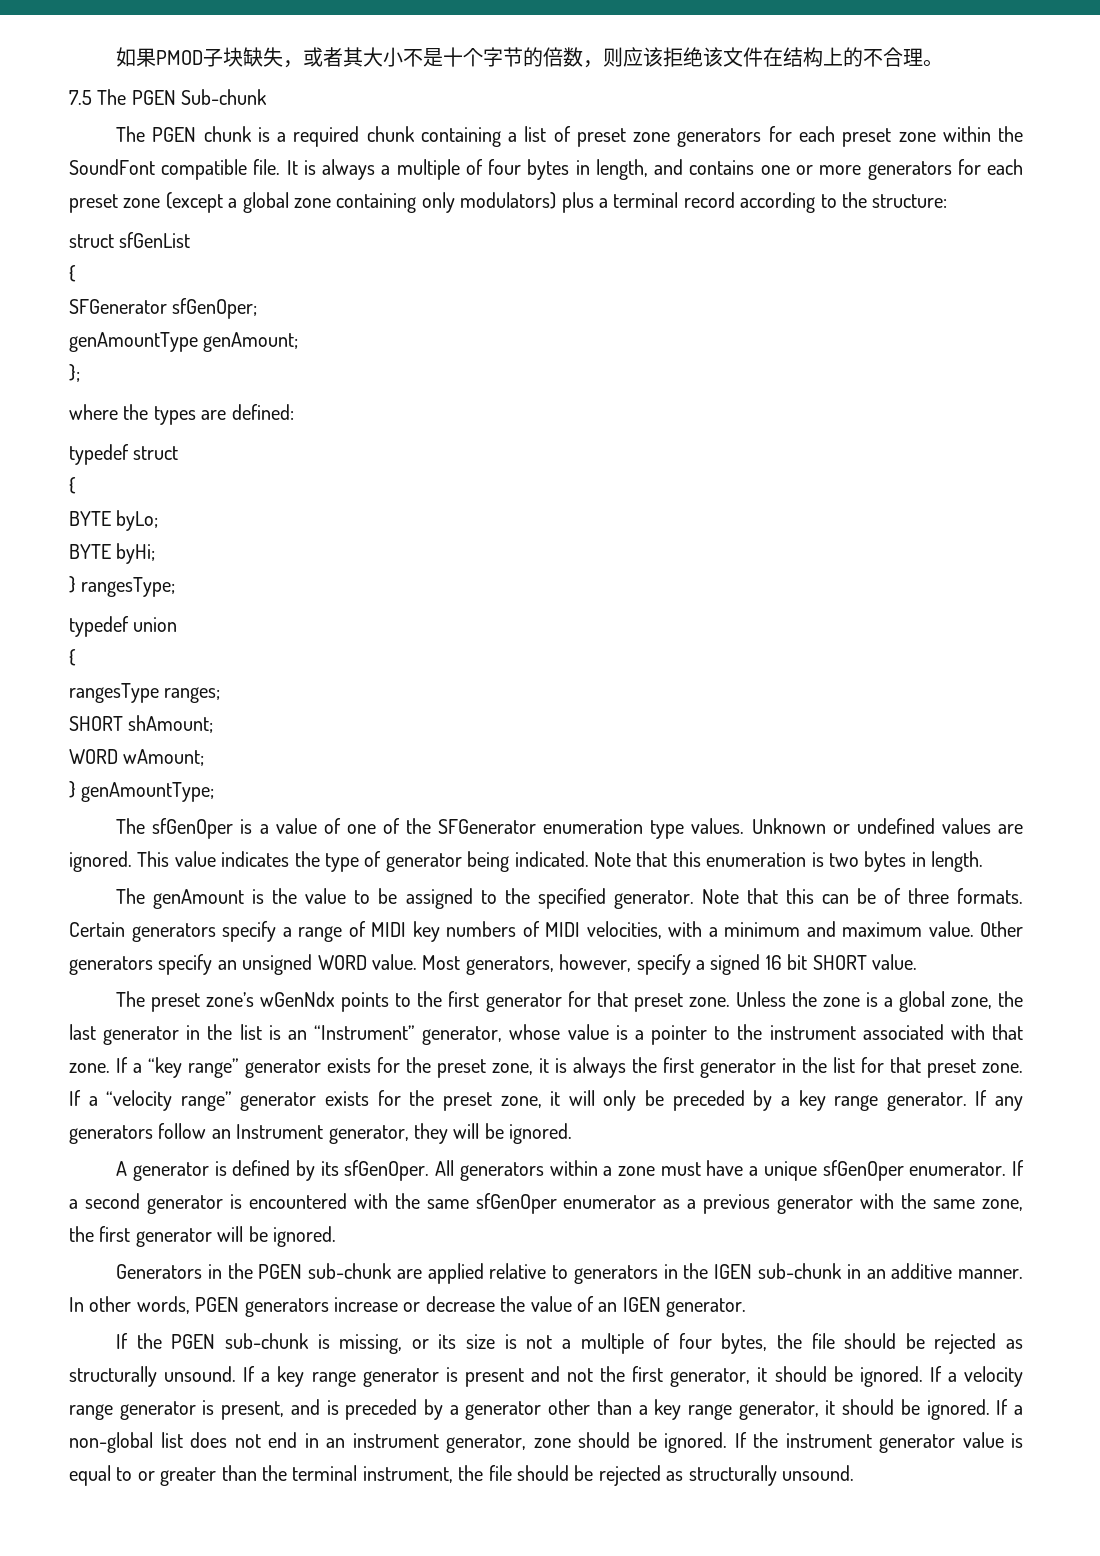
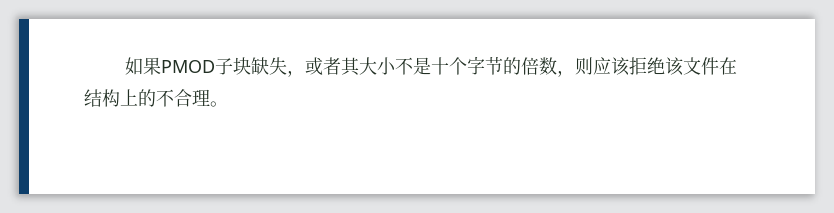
[69,89,268,105] [116,126,1024,147] [69,159,1023,180] [69,192,948,213] [69,232,191,248] [69,265,76,282] [69,298,258,319] [69,332,299,352] [69,364,80,382] [69,404,294,425] [69,444,179,465] [69,477,76,494] [69,510,159,531] [69,543,156,564] [69,576,176,597] [69,616,178,637] [69,649,76,666] [69,683,221,703] [69,715,214,733] [69,749,205,766] [69,781,215,802] [116,818,1023,839] [69,851,984,872] [116,888,1024,909] [69,921,1023,942] [69,954,917,975] [116,991,1023,1012] [69,1024,1023,1045] [69,1057,1023,1078] [69,1090,1023,1111] [69,1123,573,1144] [116,1160,1025,1181] [69,1193,1024,1214] [69,1226,336,1247] [116,1263,1024,1284] [69,1296,747,1317] [116,1333,1024,1354] [69,1366,1024,1387] [69,1399,1023,1420] [69,1432,1023,1453] [69,1465,854,1486] // 7.5 The PGEN Sub-chunk // The PGEN chunk is a required chunk containing a list of preset zone generators for each preset zone within the SoundFont compatible file. It is always a multiple of four bytes in length, and contains one or more generators for each preset zone (except a global zone containing only modulators) plus a terminal record according to the structure: // struct sfGenList // { // SFGenerator sfGenOper; // genAmountType genAmount; // }; // where the types are defined: // typedef struct // { // BYTE byLo; // BYTE byHi; // } rangesType; // typedef union // { // rangesType ranges; // SHORT shAmount; // WORD wAmount; // } genAmountType; // The sfGenOper is a value of one of the SFGenerator enumeration type values. Unknown or undefined values are ignored. This value indicates the type of generator being indicated. Note that this enumeration is two bytes in length. // The genAmount is the value to be assigned to the specified generator. Note that this can be of three formats. Certain generators specify a range of MIDI key numbers of MIDI velocities, with a minimum and maximum value. Other generators specify an unsigned WORD value. Most generators, however, specify a signed 16 bit SHORT value. // The preset zone’s wGenNdx points to the first generator for that preset zone. Unless the zone is a global zone, the last generator in the list is an “Instrument” generator, whose value is a pointer to the instrument associated with that zone. If a “key range” generator exists for the preset zone, it is always the first generator in the list for that preset zone. If a “velocity range” generator exists for the preset zone, it will only be preceded by a key range generator. If any generators follow an Instrument generator, they will be ignored. // A generator is defined by its sfGenOper. All generators within a zone must have a unique sfGenOper enumerator. If a second generator is encountered with the same sfGenOper enumerator as a previous generator with the same zone, the first generator will be ignored. // Generators in the PGEN sub-chunk are applied relative to generators in the IGEN sub-chunk in an additive manner. In other words, PGEN generators increase or decrease the value of an IGEN generator. // If the PGEN sub-chunk is missing, or its size is not a multiple of four bytes, the file should be rejected as structurally unsound. If a key range generator is present and not the first generator, it should be ignored. If a velocity range generator is present, and is preceded by a generator other than a key range generator, it should be ignored. If a non-global list does not end in an instrument generator, zone should be ignored. If the instrument generator value is equal to or greater than the terminal instrument, the file should be rejected as structurally unsound. -> (228, 104) none

